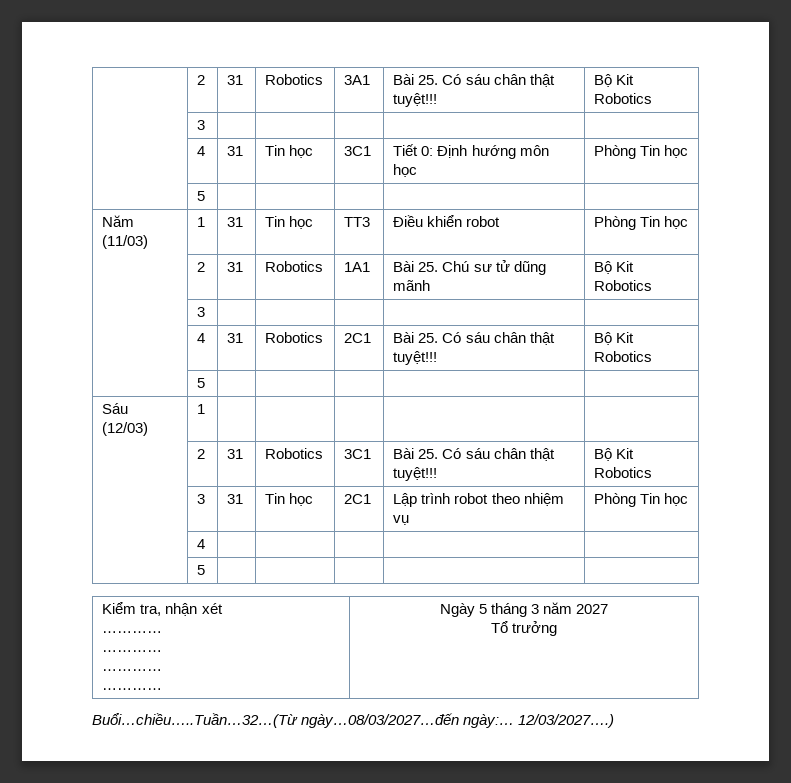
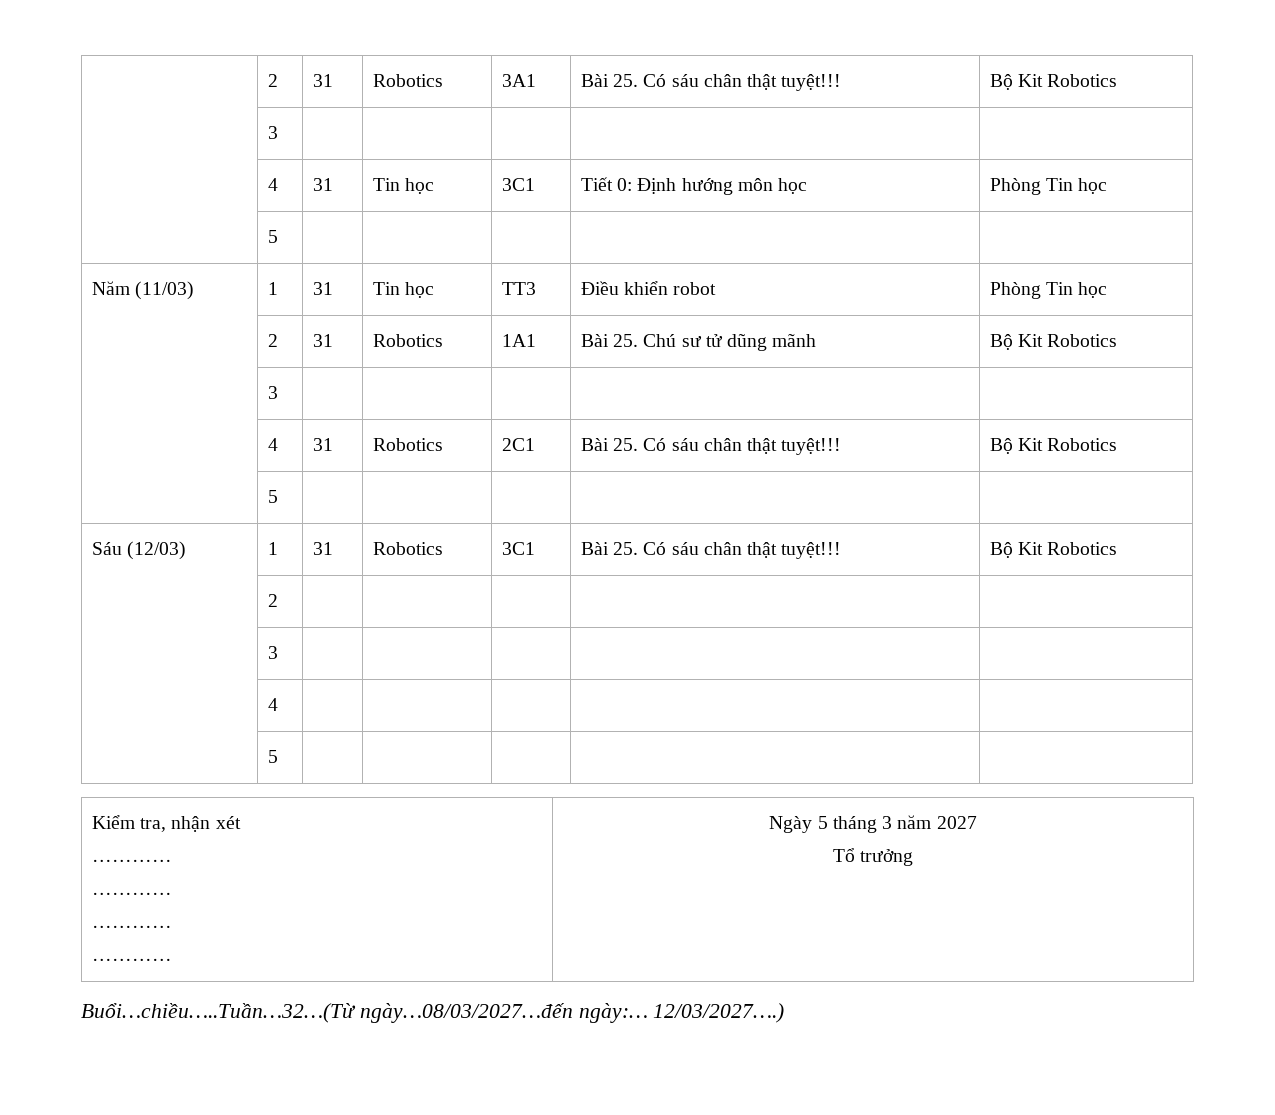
[197,449,206,459] | | | | // | 2 | -> (278, 548) none
[197,494,206,504] [227,494,244,504] [265,493,314,506] [344,494,372,504] [393,493,564,507] [393,515,410,525] [594,493,689,507] // | 3 | 31 | Tin học | 2C1 | Lập trình robot theo nhiệm vụ | Phòng Tin học -> [267,594,278,607] [267,646,278,659] // | 2 | | | | | // | 3 | | | | |

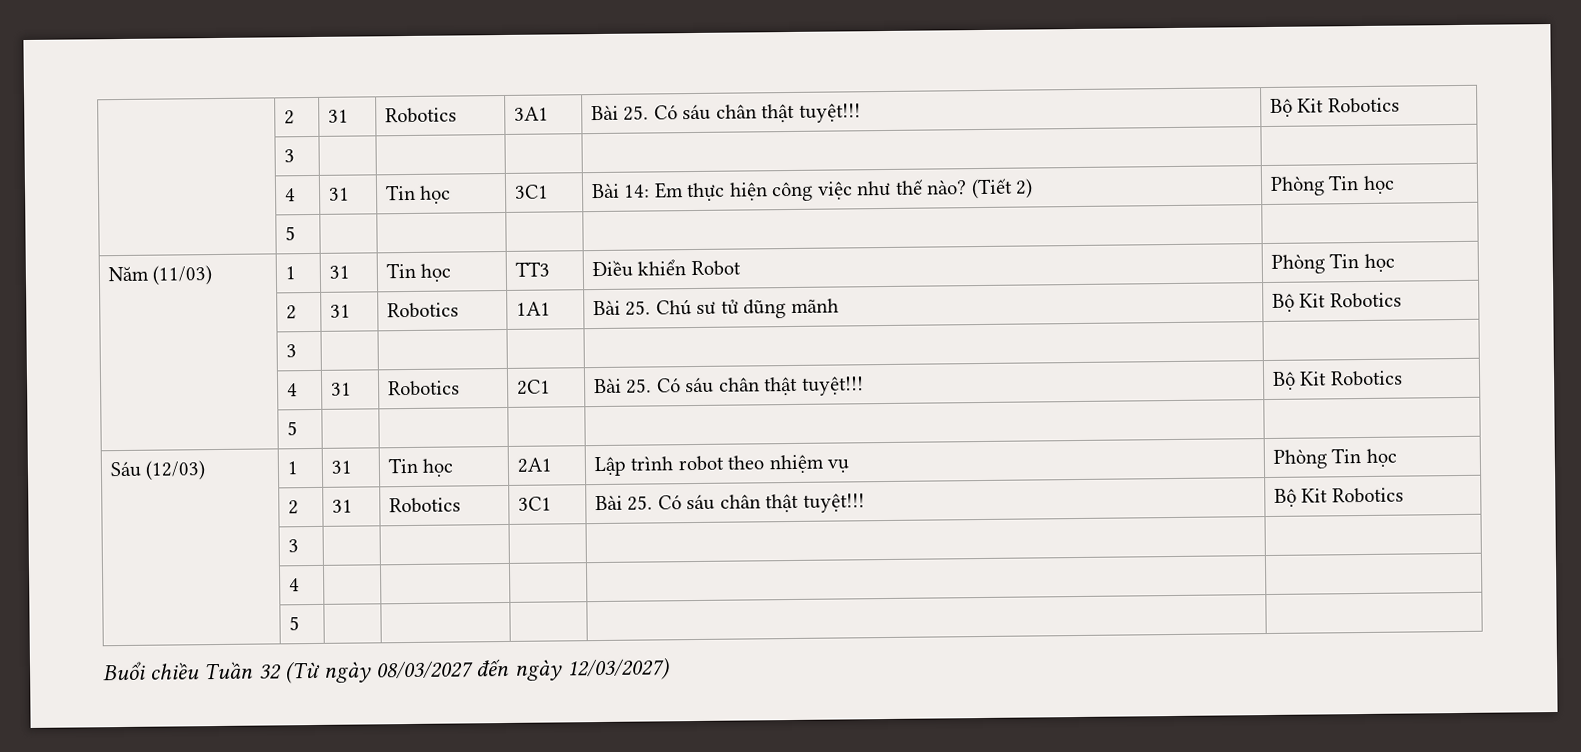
[580,177,808,195] Tiết 0: Định hướng môn học -> [590,178,1034,203] Bài 14: Em thực hiện công việc như thế nào? (Tiết 2)
[673,282,717,295] robot -> [690,260,741,277] Robot
(333, 548) none -> [387,457,455,478] [516,457,552,473] [593,454,851,477] [1272,448,1397,469] [287,500,299,515] [331,499,353,513] | Tin học | 2A1 | Lập trình robot theo nhiệm vụ | Phòng Tin học // | 2 | 31
[267,594,278,607] // | 2 | | | | | -> (1404, 495) none
[91,815,241,832] [91,859,172,862] [91,892,172,895] [91,925,172,928] [91,958,172,961] [769,815,977,833] [832,848,914,866] [81,1003,785,1023] // Kiểm tra, nhận xét // ………… // ………… // ………… // ………… | Ngày 5 tháng 3 năm 2027 // Tổ trưởng // Buổi…chiều…..Tuần…32…(Từ ngày…08/03/2027…đến ngày:… 12/03/2027….) -> [102,657,670,684] // Buổi chiều Tuần 32 (Từ ngày 08/03/2027 đến ngày 12/03/2027)

